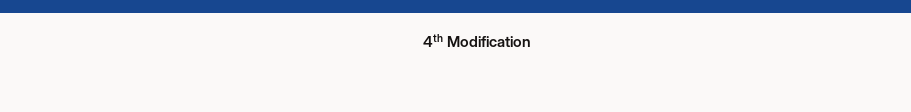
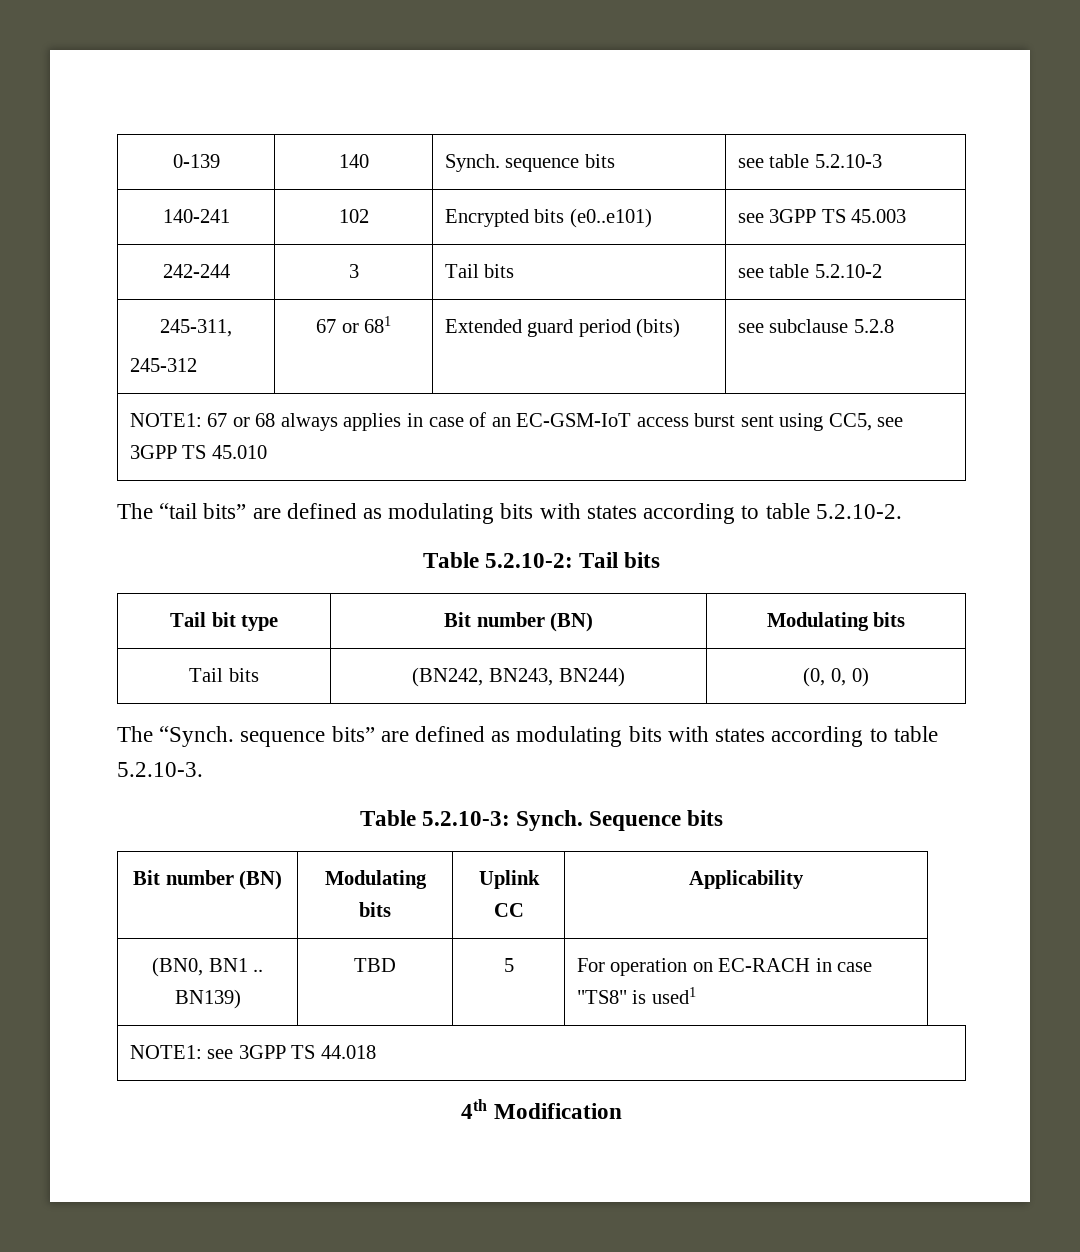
(422, 40) none -> [172,154,220,168] [338,154,369,168] [444,154,615,172] [737,154,882,168] [162,209,230,223] [338,209,369,223] [444,208,652,228] [737,209,907,223] [162,264,230,278] [348,264,359,278] [444,264,515,278] [737,264,882,278] [160,319,232,337] [129,358,197,372] [315,316,392,333] [444,318,681,338] [737,319,894,333] [129,412,904,431] [129,445,267,459] [117,503,902,524] [422,552,661,568] [169,612,279,631] [443,612,594,632] [766,612,906,631] [189,668,259,682] [412,667,625,687] [803,667,869,687] [117,726,938,747] [117,762,203,777] [359,810,724,831] [132,870,283,890] [324,870,427,889] [359,902,391,917] [478,870,540,889] [493,903,524,917] [689,870,804,889] [151,957,264,977] [174,989,241,1009] [354,958,396,972] [503,958,514,972] [576,958,873,976] [576,987,696,1004] [129,1045,376,1059] 0-139 | 140 | Synch. sequence bits | see table 5.2.10-3 // 140-241 | 102 | Encrypted bits (e0..e101) | see 3GPP TS 45.003 // 242-244 | 3 | Tail bits | see table 5.2.10-2 // 245-311, // 245-312 | 67 or 681 | Extended guard period (bits) | see subclause 5.2.8 // NOTE1: 67 or 68 always applies in case of an EC-GSM-IoT access burst sent using CC5, see 3GPP TS 45.010 // The “tail bits” are defined as modulating bits with states according to table 5.2.10-2. // Table 5.2.10-2: Tail bits // Tail bit type | Bit number (BN) | Modulating bits // Tail bits | (BN242, BN243, BN244) | (0, 0, 0) // The “Synch. sequence bits” are defined as modulating bits with states according to table 5.2.10-3. // Table 5.2.10-3: Synch. Sequence bits // Bit number (BN) | Modulating bits | Uplink CC | Applicability // (BN0, BN1 .. BN139) | TBD | 5 | For operation on EC-RACH in case "TS8" is used1 // NOTE1: see 3GPP TS 44.018 //

